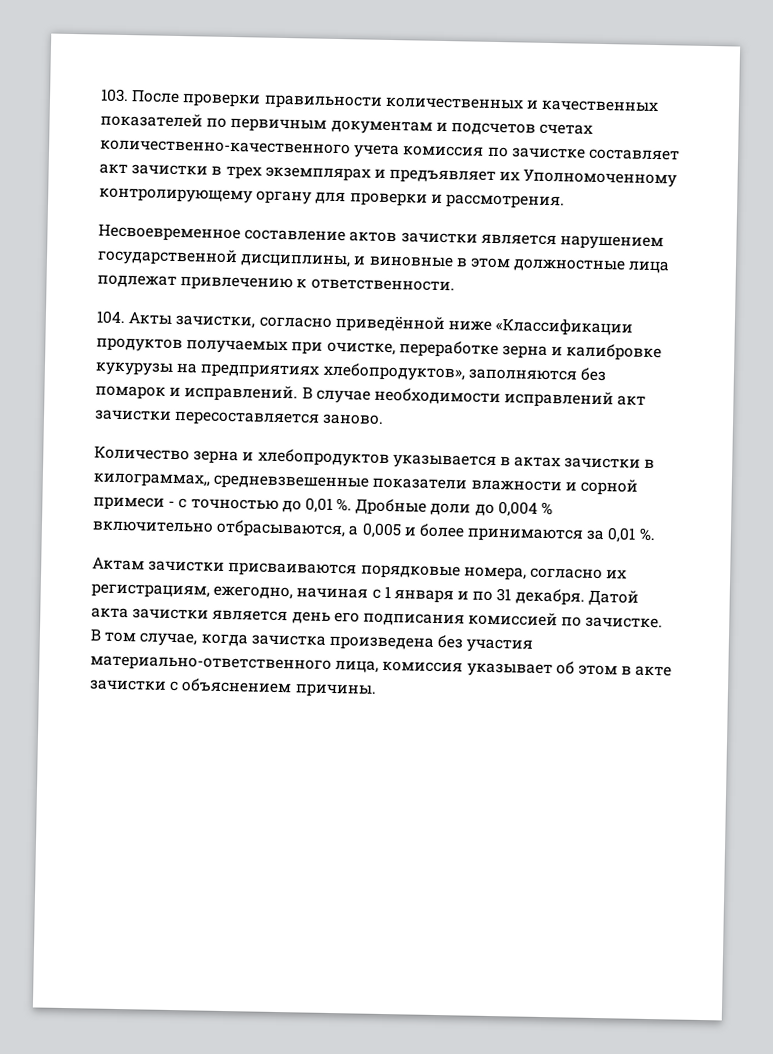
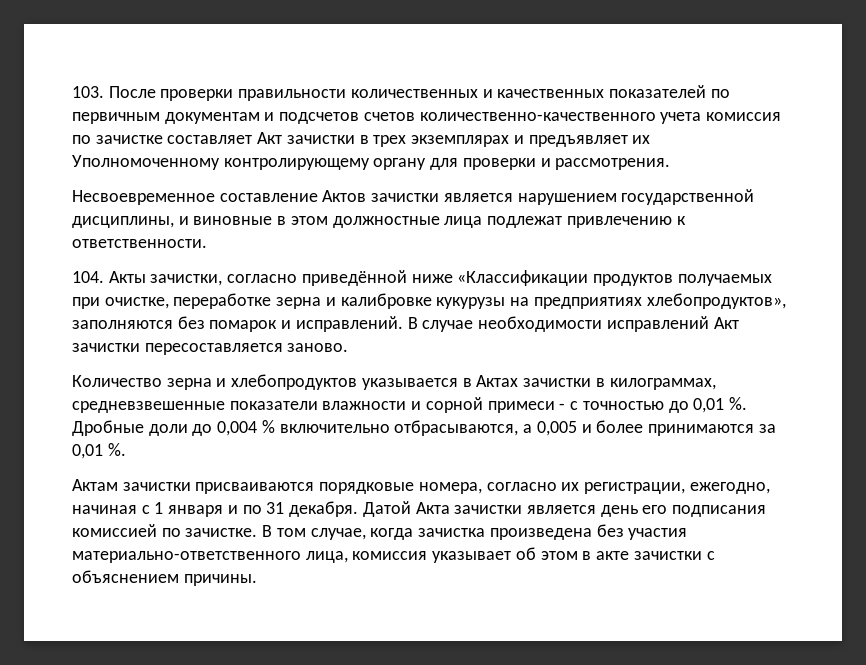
[539,123,594,135] счетах -> [363,112,415,121] счетов
[99,163,128,175] акт -> [257,132,283,144] Акт
[349,231,398,243] актов -> [322,190,367,202] Актов
[617,395,647,406] акт -> [713,317,739,329] Акт
[514,456,656,469] [93,472,210,488] актах зачистки в килограммах,, -> [476,375,716,390] Актах зачистки в килограммах,
[91,583,210,599] регистрациям, -> [584,482,686,494] регистрации,
[91,607,129,619] акта -> [415,502,450,514] Акта

